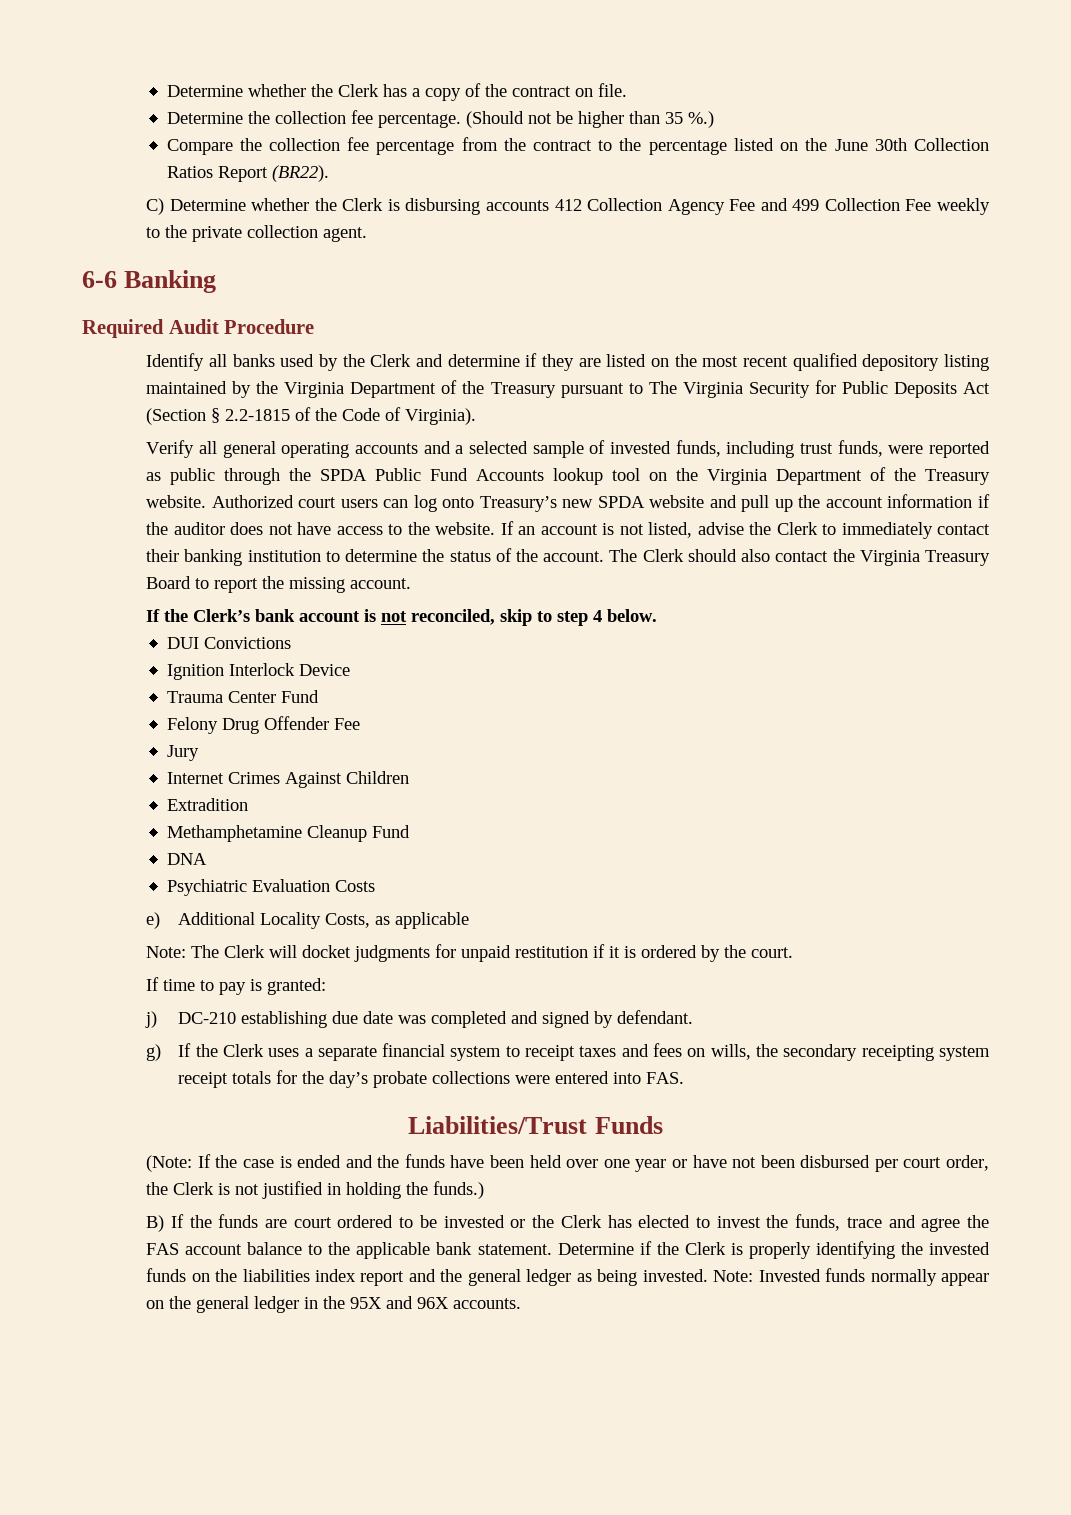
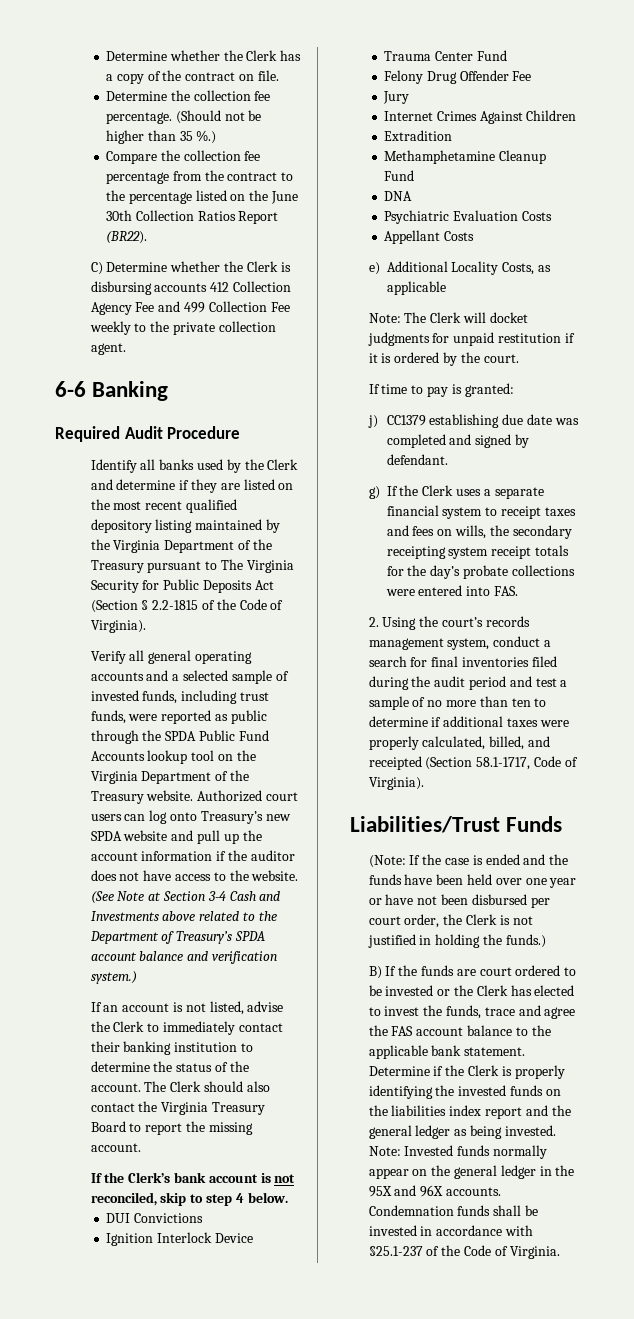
(496, 528) none -> [90,891,281,904] [90,911,277,921] [89,931,266,944] [90,951,278,964] [90,971,137,984] (See Note at Section 3-4 Cash and Investments above related to the Department of Treasury’s SPDA account balance and verification system.) //
(375, 886) none -> [384,230,474,244] // Appellant Costs
[178,1012,237,1024] DC-210 -> [386,415,426,426] CC1379
(685, 1078) none -> [368,616,530,630] [368,636,552,650] [368,656,557,667] [368,676,568,690] [368,696,547,710] [368,716,569,727] [368,736,551,750] [368,756,578,770] [368,777,424,790] // 2. Using the court’s records management system, conduct a search for final inventories filed during the audit period and test a sample of no more than ten to determine if additional taxes were properly calculated, billed, and receipted (Section 58.1-1717, Code of Virginia).
(522, 1303) none -> [368,1205,539,1216] [368,1225,534,1236] [368,1245,560,1259] Condemnation funds shall be invested in accordance with §25.1-237 of the Code of Virginia.

